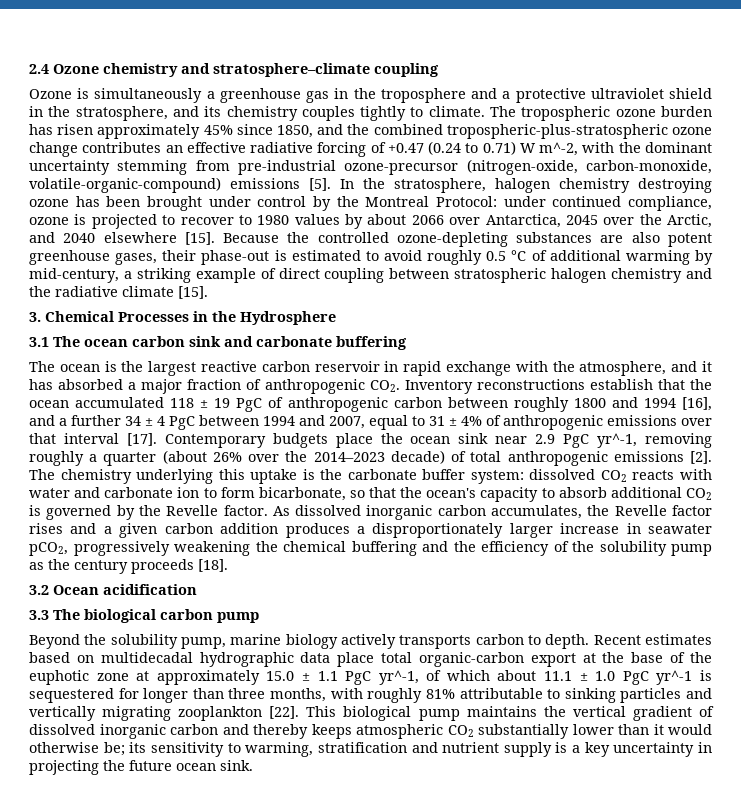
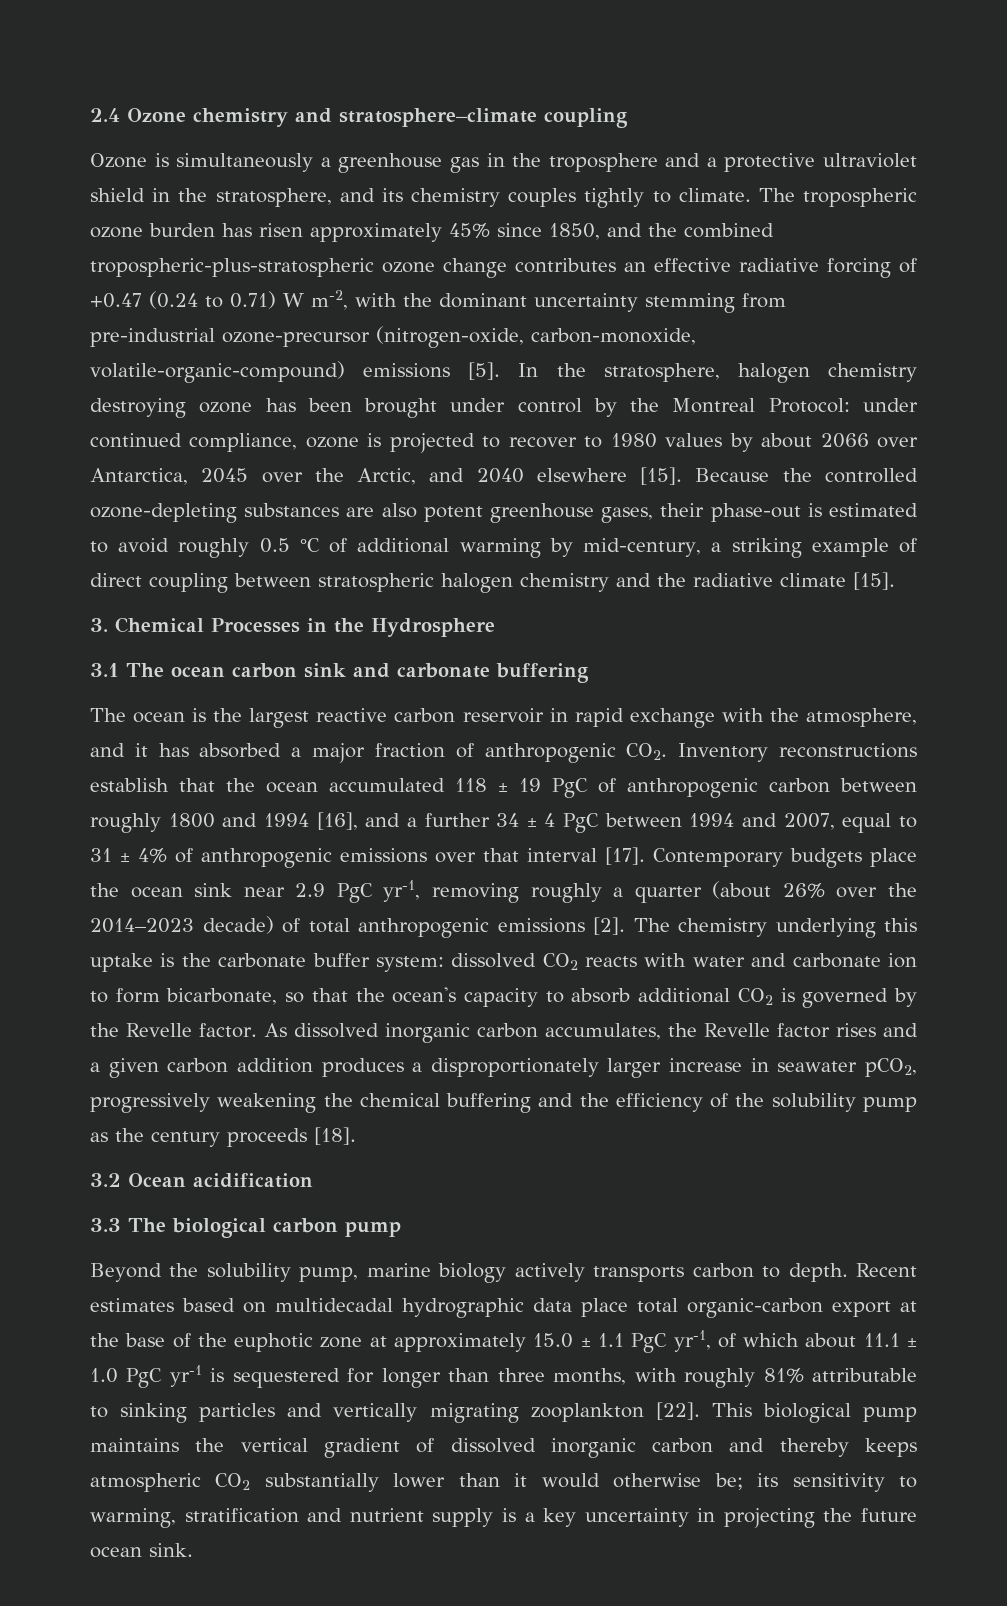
[539,142,579,156] m^-2, -> [311,290,348,310] m-2,
[597,433,638,448] yr^-1, -> [383,880,421,902] yr-1,
[378,670,419,685] yr^-1, -> [673,1330,711,1352] yr-1,
[656,670,693,685] yr^-1 -> [169,1365,202,1387] yr-1

